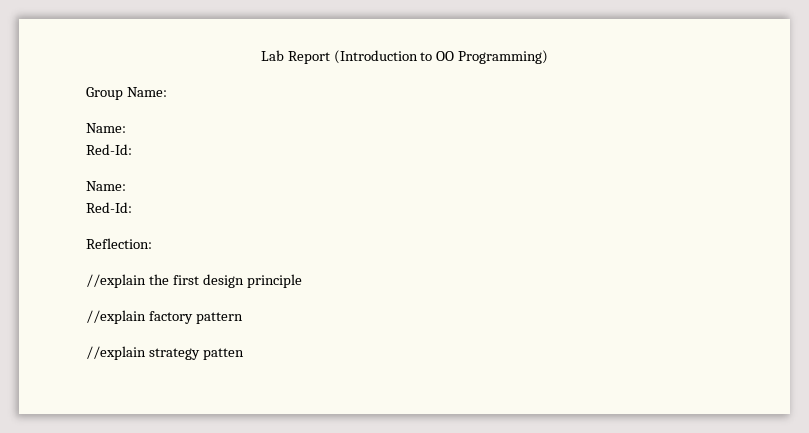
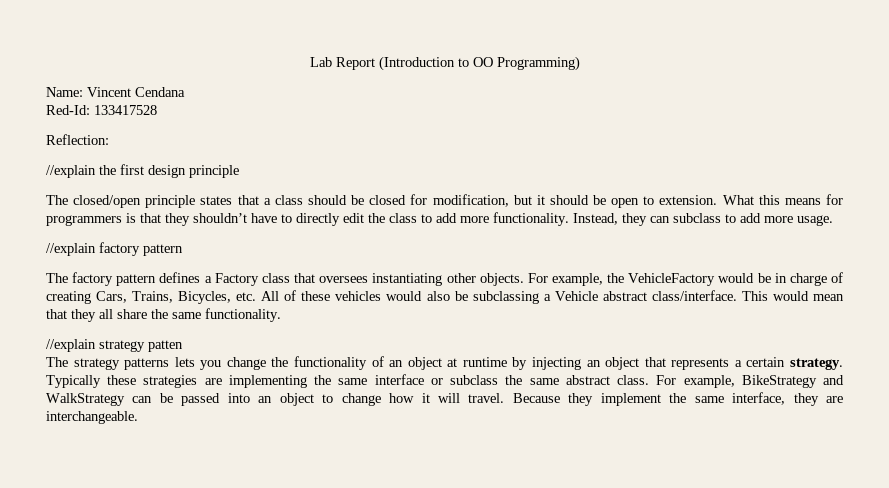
[86,87,167,100] [86,123,126,133] [86,144,132,155] [86,181,126,191] [86,202,132,213] Group Name: // Name: // Red-Id: // Name: // Red-Id: -> [46,87,185,97] [46,105,157,115] Name: Vincent Cendana // Red-Id: 133417528
[86,310,243,324] [86,346,244,360] //explain factory pattern // //explain strategy patten -> [46,194,843,208] [46,212,833,226] [46,242,183,256] [46,272,843,286] [46,290,844,304] [46,308,281,322] [46,339,183,352] [46,356,843,370] [46,374,845,388] [46,392,844,406] [46,411,138,424] The closed/open principle states that a class should be closed for modification, but it should be open to extension. What this means for programmers is that they shouldn’t have to directly edit the class to add more functionality. Instead, they can subclass to add more usage. // //explain factory pattern // The factory pattern defines a Factory class that oversees instantiating other objects. For example, the VehicleFactory would be in charge of creating Cars, Trains, Bicycles, etc. All of these vehicles would also be subclassing a Vehicle abstract class/interface. This would mean that they all share the same functionality. // //explain strategy patten // The strategy patterns lets you change the functionality of an object at runtime by injecting an object that represents a certain strategy. Typically these strategies are implementing the same interface or subclass the same abstract class. For example, BikeStrategy and WalkStrategy can be passed into an object to change how it will travel. Because they implement the same interface, they are interchangeable.

